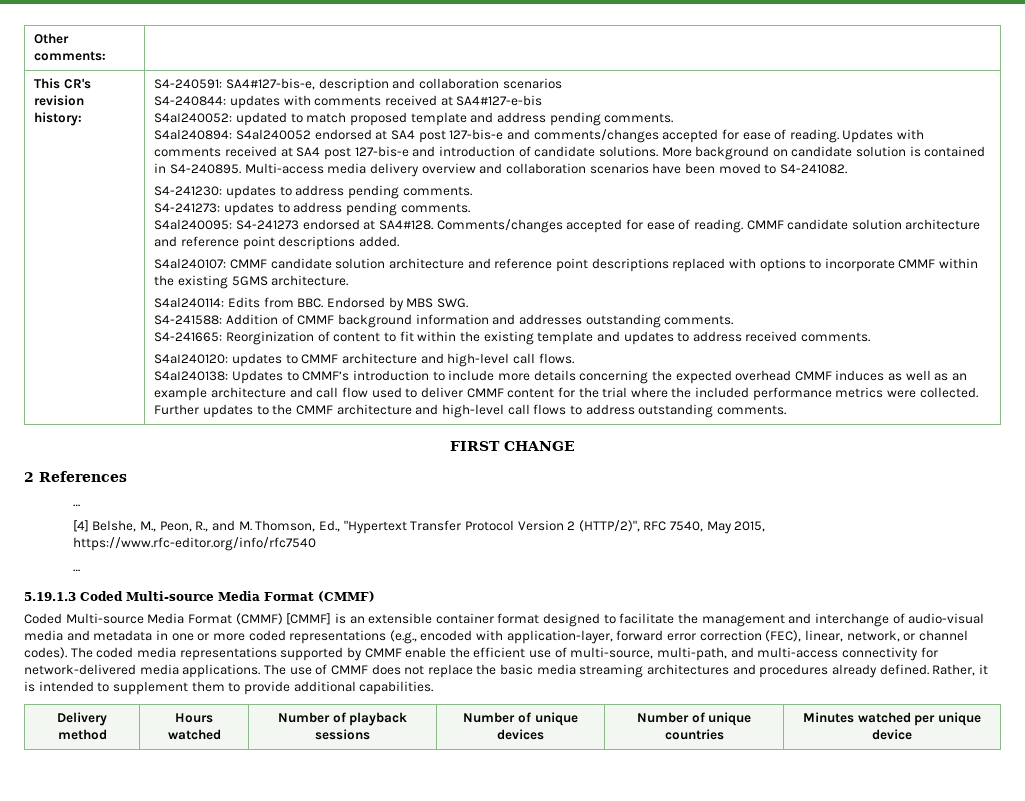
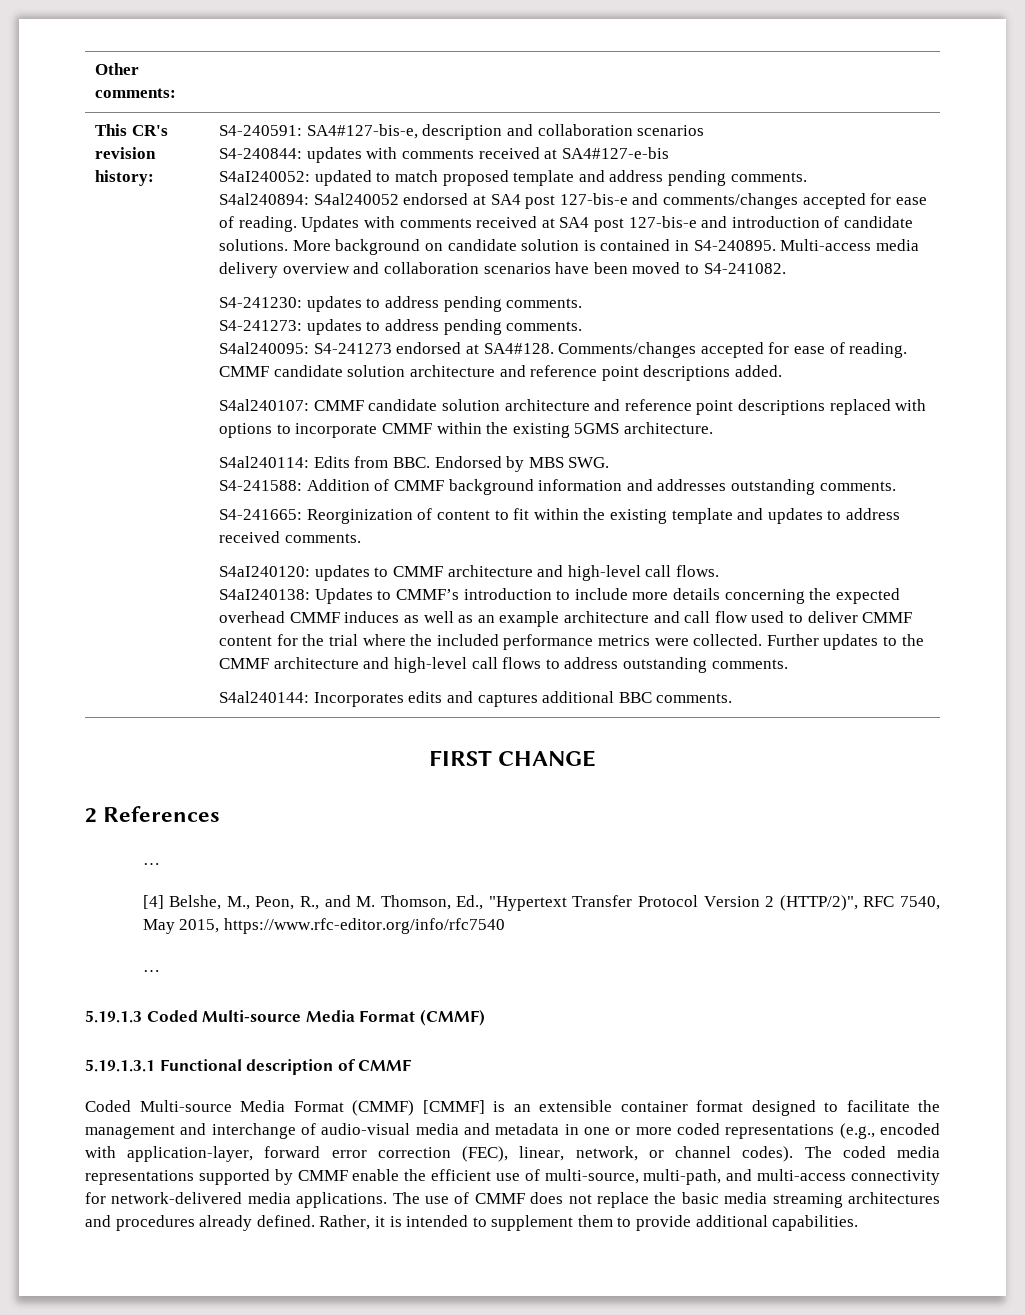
(786, 410) none -> [219,691,733,707] // S4al240144: Incorporates edits and captures additional BBC comments.
(375, 596) none -> [85,1059,413,1075] // 5.19.1.3.1 Functional description of CMMF
[57,712,107,726] [57,729,107,740] [175,713,213,723] [167,729,221,740] [277,712,408,726] [315,729,370,740] [463,712,578,726] [497,729,544,740] [636,712,752,726] [664,729,724,740] [803,712,981,726] [872,729,912,740] // Delivery method | Hours watched | Number of playback sessions | Number of unique devices | Number of unique countries | Minutes watched per unique device -> (859, 1223) none

